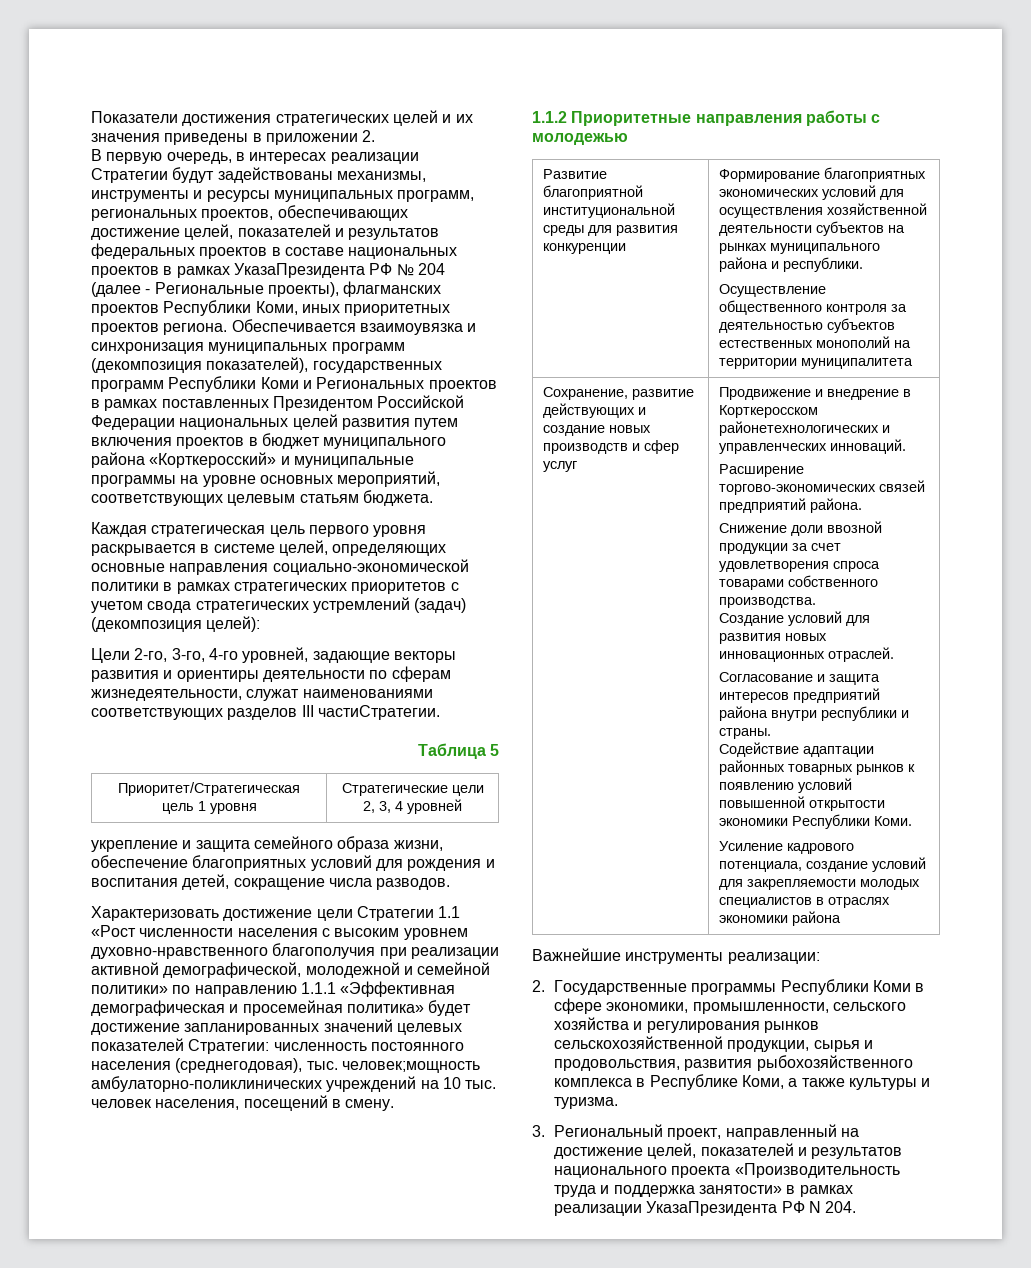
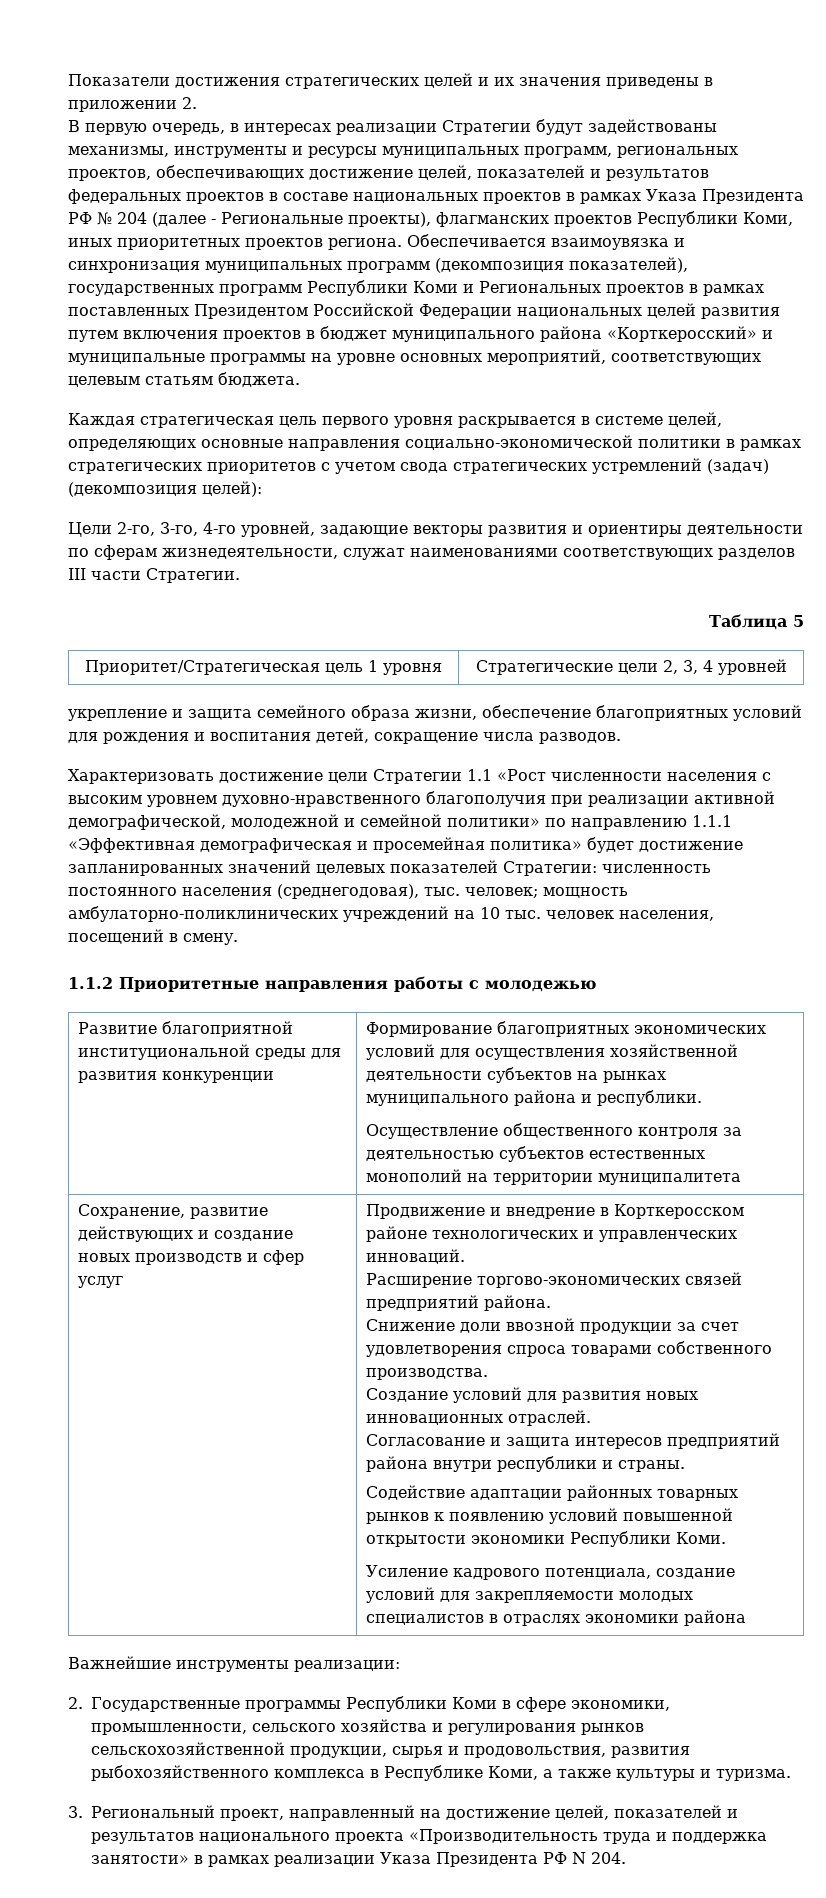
[233,263,365,278] УказаПрезидента -> [646,189,804,204] Указа Президента
[317,705,440,720] частиСтратегии. -> [91,568,240,583] части Стратегии.
[341,1061,480,1073] человек;мощность -> [465,887,628,898] человек; мощность
[718,421,879,436] районетехнологических -> [366,1226,579,1242] районе технологических
[646,1201,778,1216] УказаПрезидента -> [380,1852,538,1867] Указа Президента

